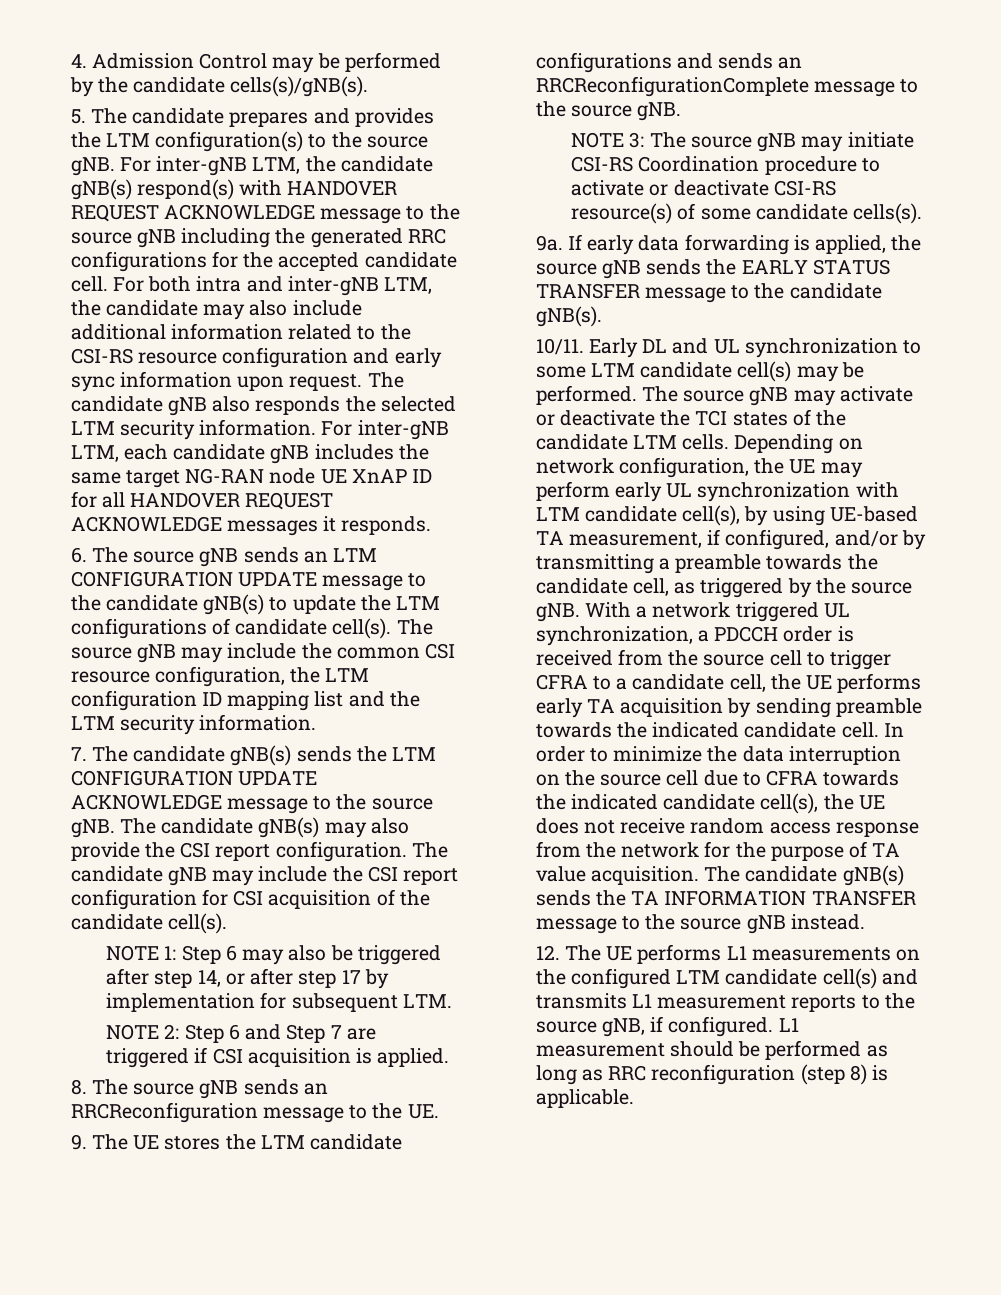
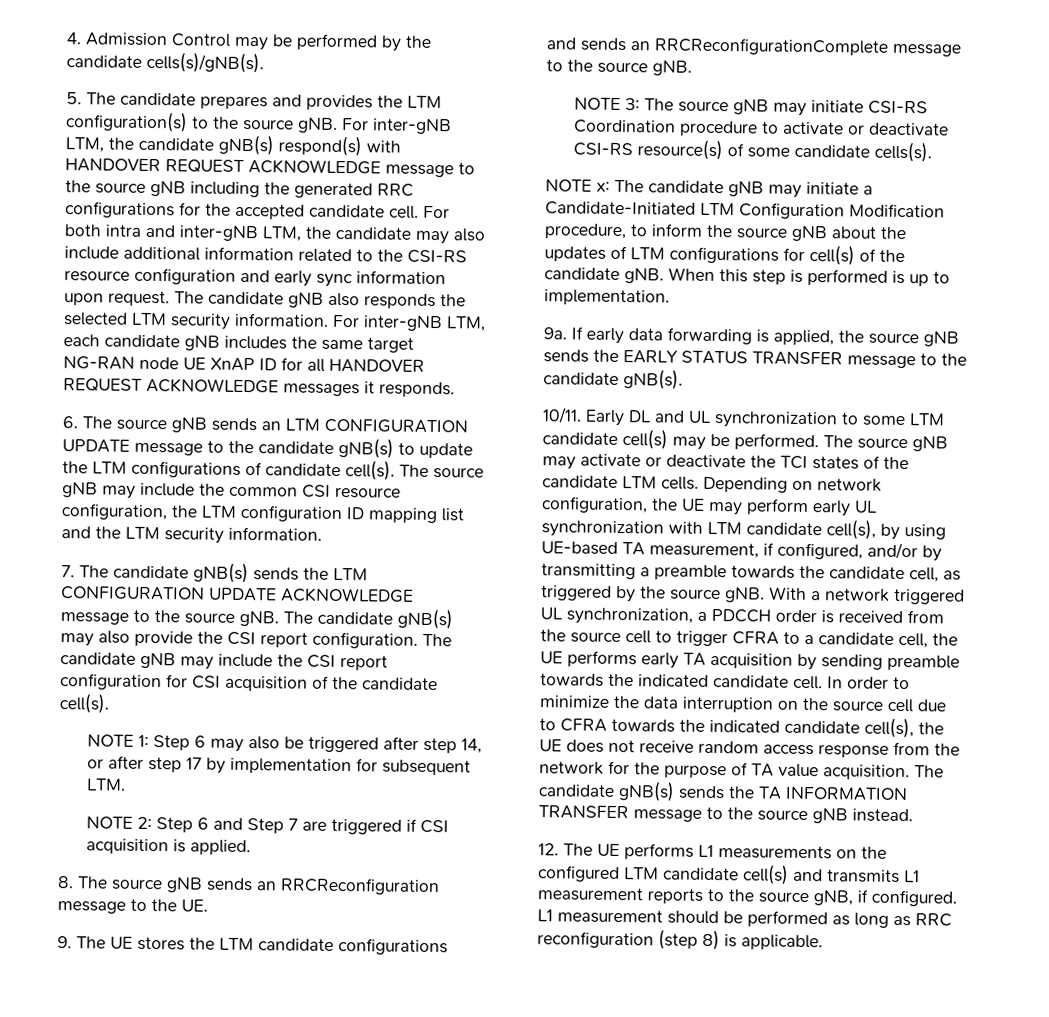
(923, 213) none -> [544,179,873,198] [544,201,945,220] [543,223,907,242] [543,245,905,266] [543,267,950,287] [543,289,670,306] // NOTE x: The candidate gNB may initiate a Candidate-Initiated LTM Configuration Modification procedure, to inform the source gNB about the updates of LTM configurations for cell(s) of the candidate gNB. When this step is performed is up to implementation.

